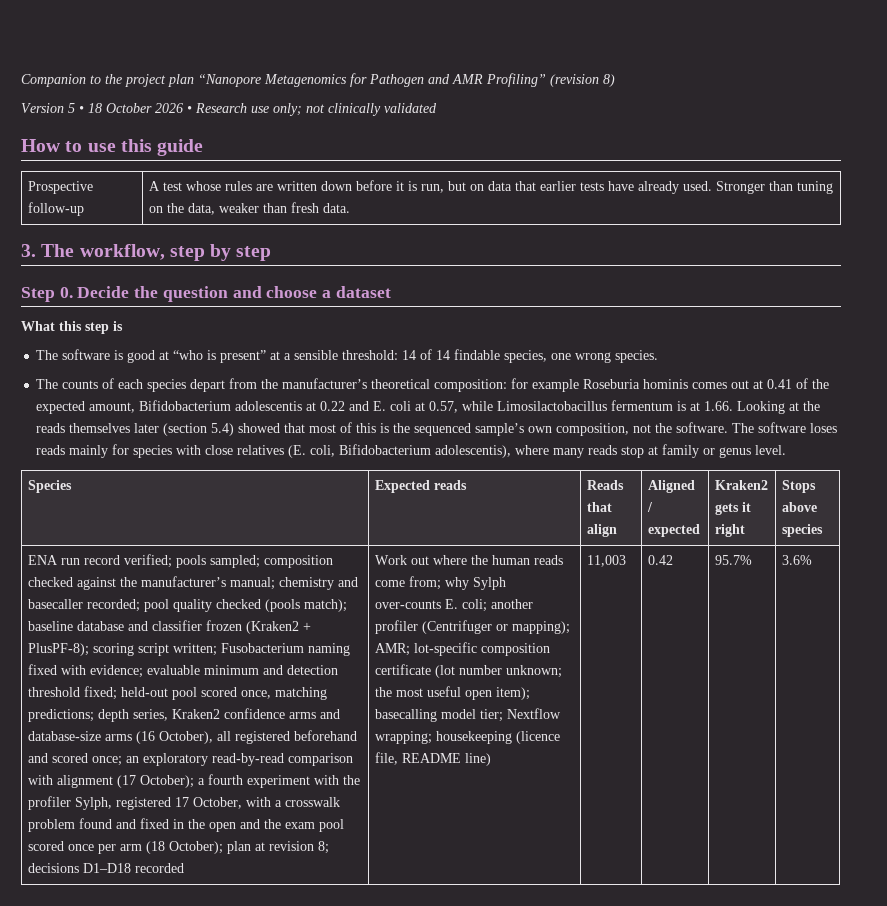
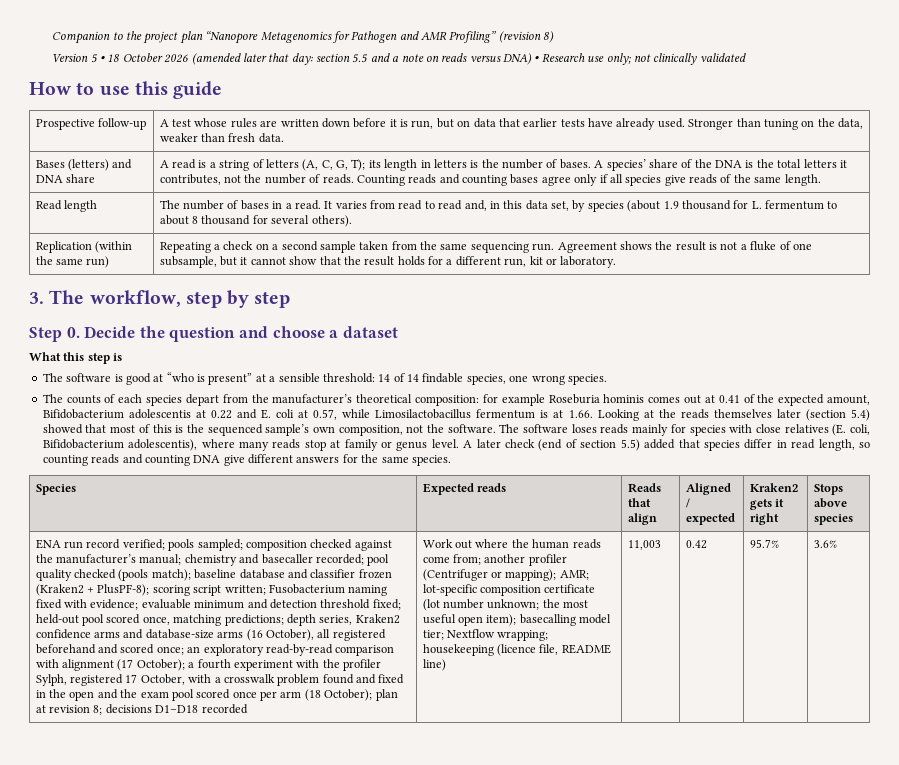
(183, 108) none -> [191,53,533,65] (amended later that day: section 5.5 and a note on reads versus DNA)
(350, 208) none -> [35,159,133,171] [35,174,96,183] [159,159,847,171] [159,174,821,186] [35,200,98,212] [159,200,838,212] [159,215,352,227] [35,241,133,253] [35,256,110,268] [159,241,812,253] [159,256,617,268] // Bases (letters) and DNA share | A read is a string of letters (A, C, G, T); its length in letters is the number of bases. A species’ share of the DNA is the total letters it contributes, not the number of reads. Counting reads and counting bases agree only if all species give reads of the same length. // Read length | The number of bases in a read. It varies from read to read and, in this data set, by species (about 1.9 thousand for L. fermentum to about 8 thousand for several others). // Replication (within the same run) | Repeating a check on a second sample taken from the same sequencing run. Agreement shows the result is not a fluke of one subsample, but it cannot show that the result holds for a different run, kit or laboratory.
(787, 450) none -> [463,439,870,451] [42,454,451,466] A later check (end of section 5.5) added that species differ in read length, so counting reads and counting DNA give different answers for the same species.
[444,577,506,590] [374,599,487,612] why Sylph over-counts E. coli; -> (482, 559) none

